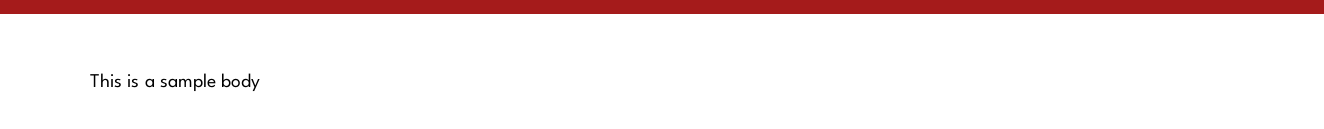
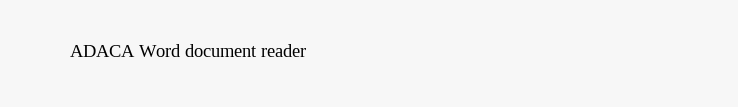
[90,73,261,92] This is a sample body -> [70,44,306,57] ADACA Word document reader

